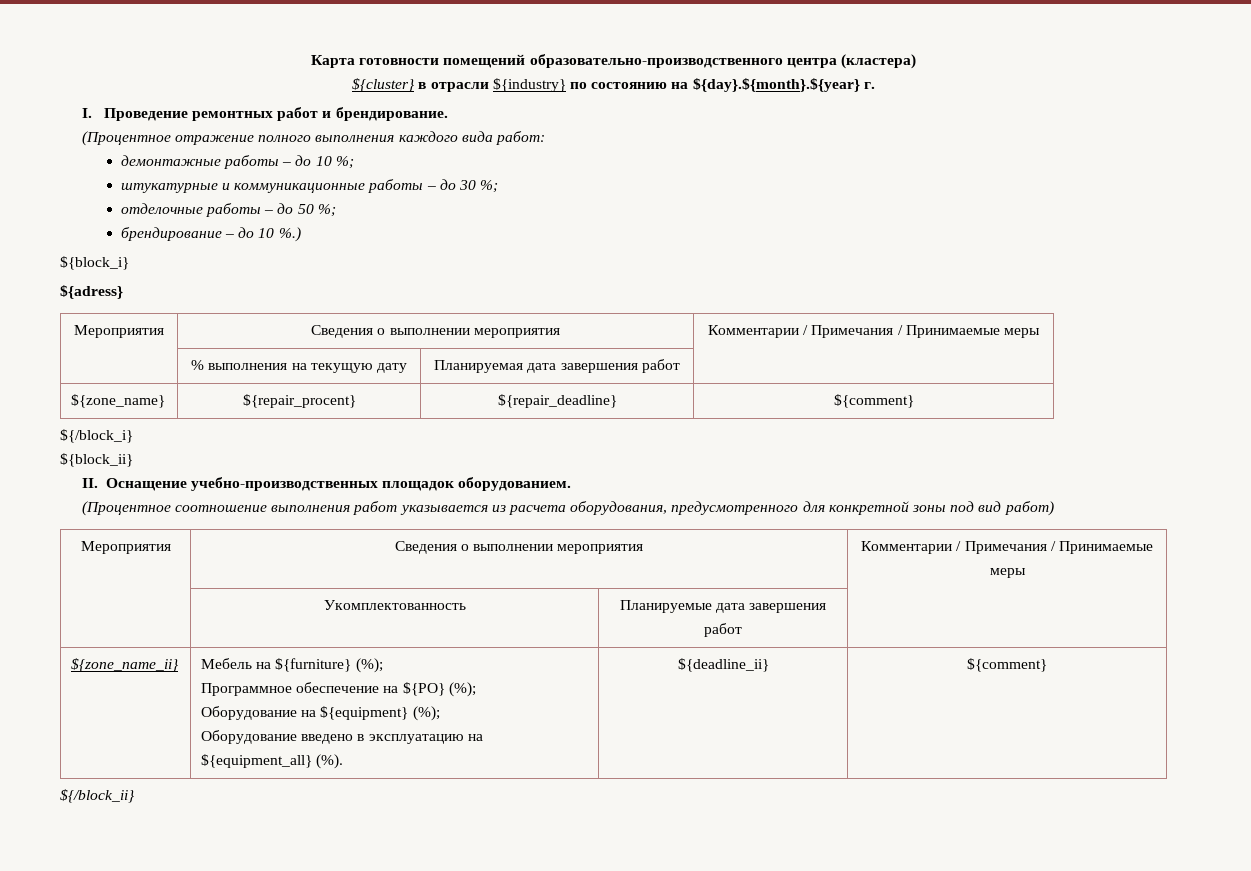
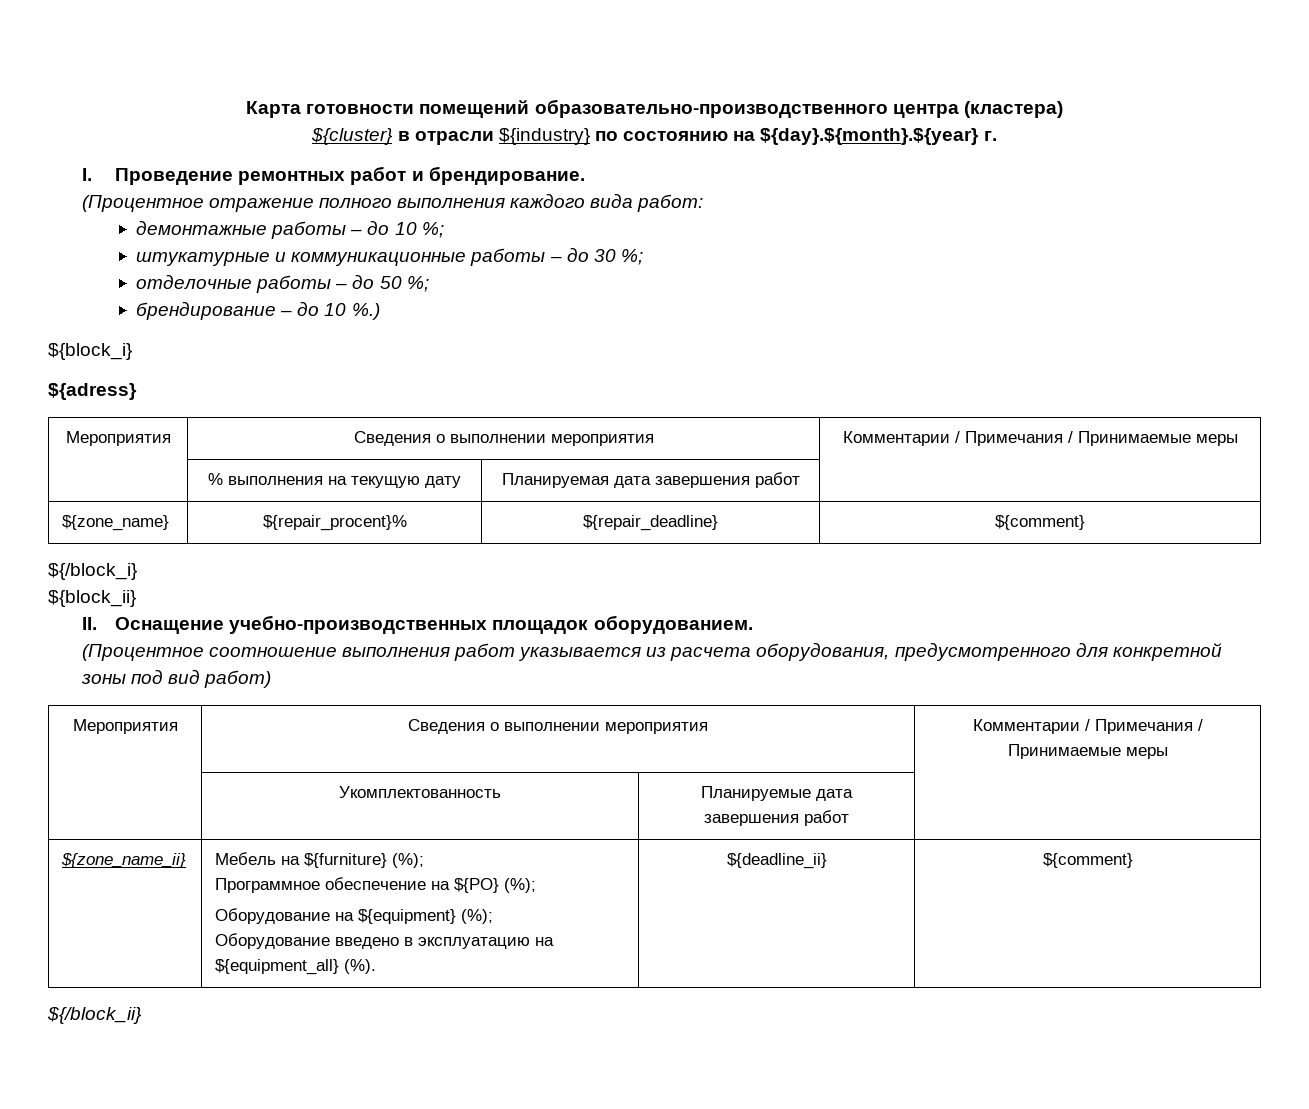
[242,394,356,408] ${repair_procent} -> [262,515,407,531] ${repair_procent}%

